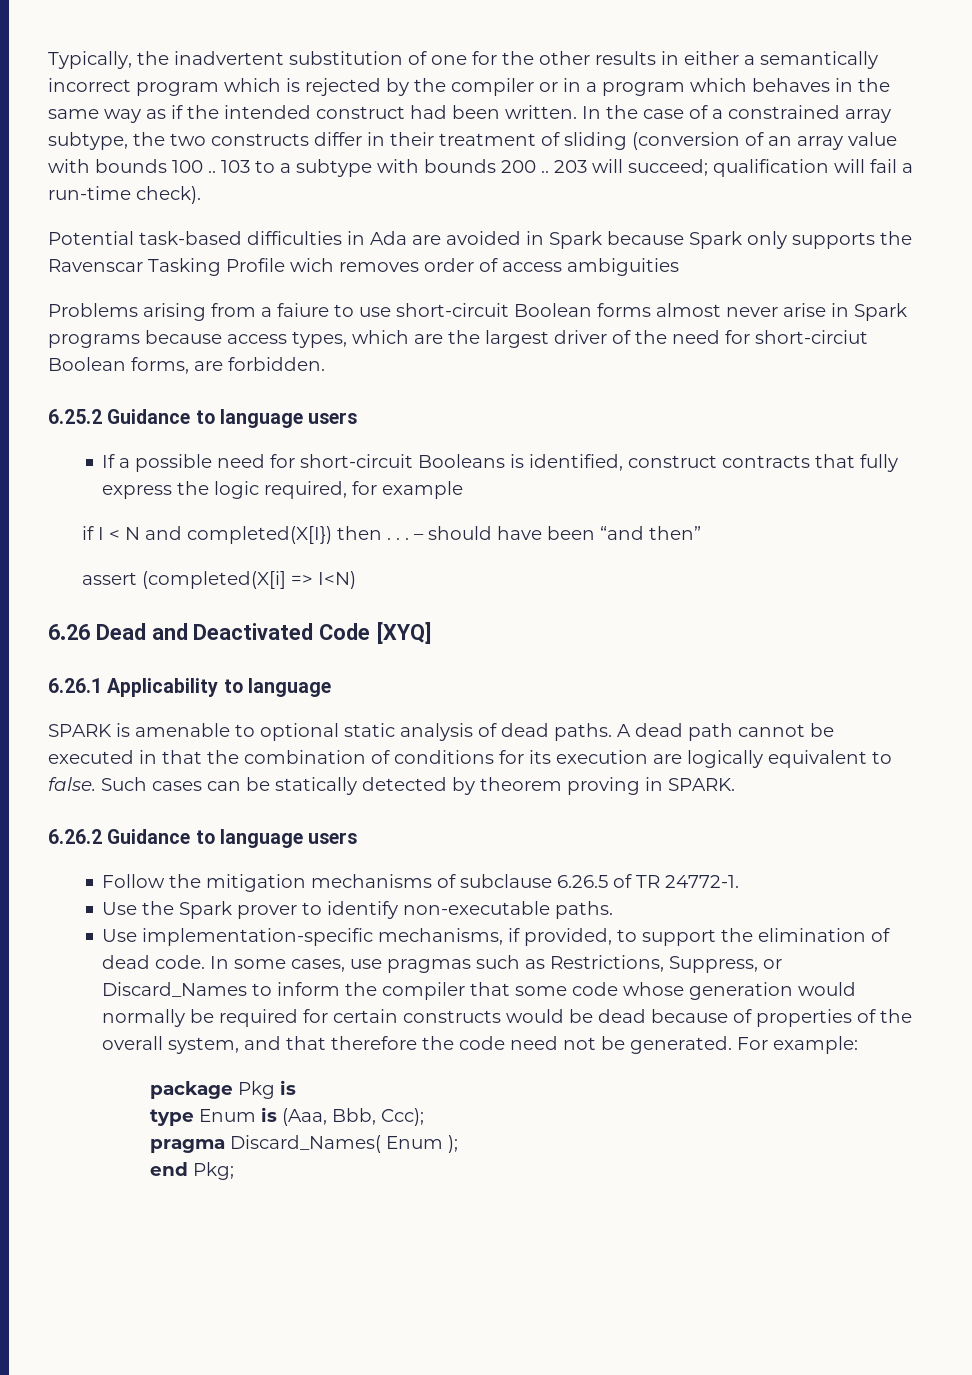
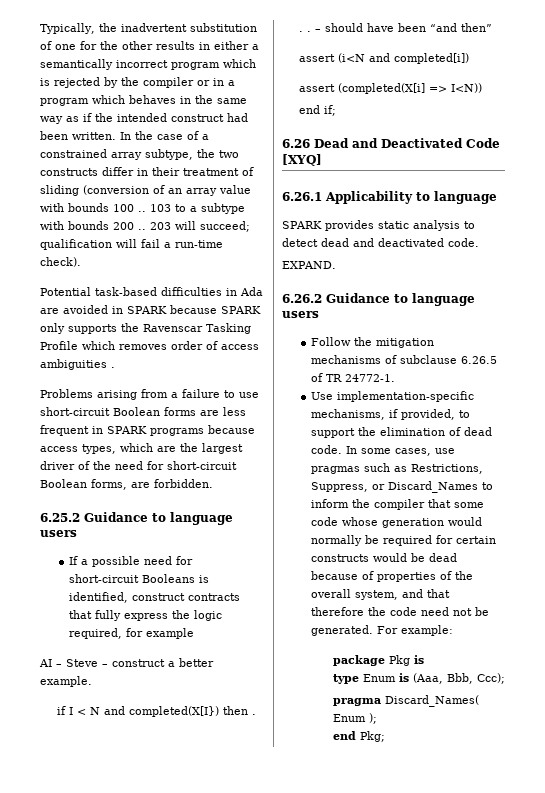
[549,231,742,249] Spark because Spark -> [127,305,261,314] SPARK because SPARK
[290,258,334,272] wich -> [82,341,115,350] which
(679, 267) none -> [111,367,115,368] .
[277,303,329,317] faiure -> [182,389,220,398] failure
[656,303,907,321] almost never arise in Spark -> [200,407,246,416] [40,425,147,436] are less frequent in SPARK
[755,330,868,344] short-circiut -> [167,461,237,470] short-circuit
(464, 490) none -> [39,658,214,667] [40,676,92,687] // AI – Steve – construct a better example.
(701, 533) none -> [298,53,469,64] // assert (i<N and completed[i])
[317,571,356,589] I<N) -> [450,83,482,93] [298,105,336,116] I<N)) // end if;
[116,723,834,741] [48,750,892,768] [48,777,735,795] is amenable to optional static analysis of dead paths. A dead path cannot be executed in that the combination of conditions for its execution are logically equivalent to false. Such cases can be statically detected by theorem proving in SPARK. -> [325,220,475,231] [282,238,479,247] [282,261,336,269] provides static analysis to detect dead and deactivated code. // EXPAND.
[102,901,614,919] // Use the Spark prover to identify non-executable paths. -> (395, 378) none

